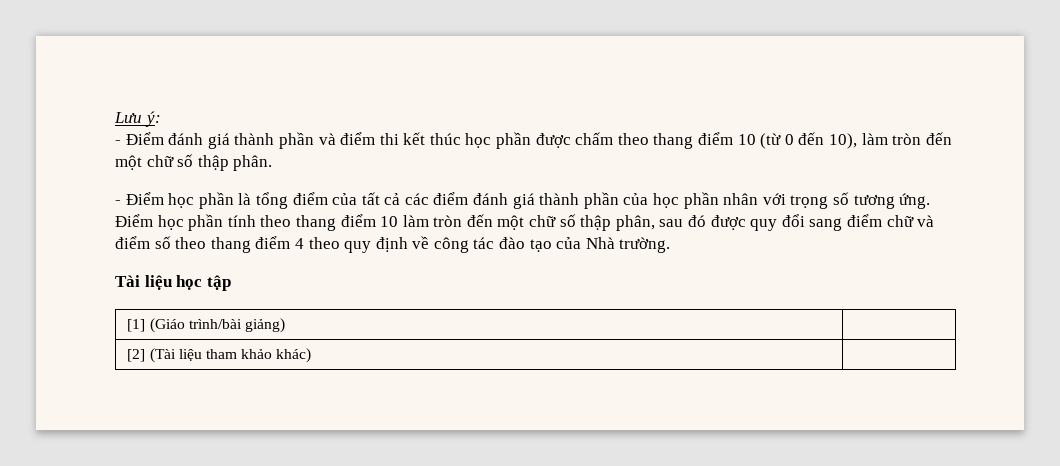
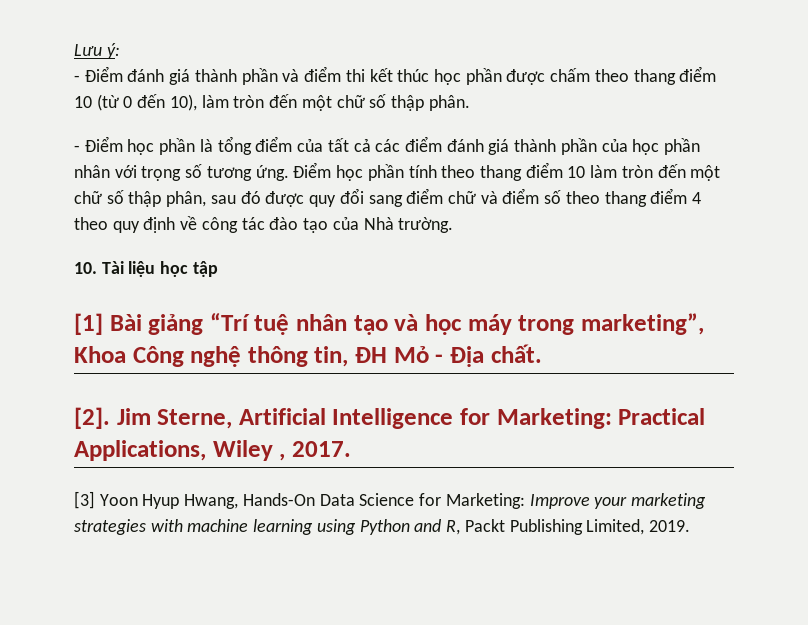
(671, 245) none -> [74,262,97,274] 10.
[127,318,285,333] [127,348,312,363] // [1] (Giáo trình/bài giảng) | // [2] (Tài liệu tham khảo khác) | -> [74,313,704,335] [74,344,542,367] [74,407,706,429] [74,440,351,461] [74,491,706,509] [74,519,690,535] // [1] Bài giảng “Trí tuệ nhân tạo và học máy trong marketing”, Khoa Công nghệ thông tin, ĐH Mỏ - Địa chất. // [2]. Jim Sterne, Artificial Intelligence for Marketing: Practical Applications, Wiley , 2017. // [3] Yoon Hyup Hwang, Hands-On Data Science for Marketing: Improve your marketing strategies with machine learning using Python and R, Packt Publishing Limited, 2019.

